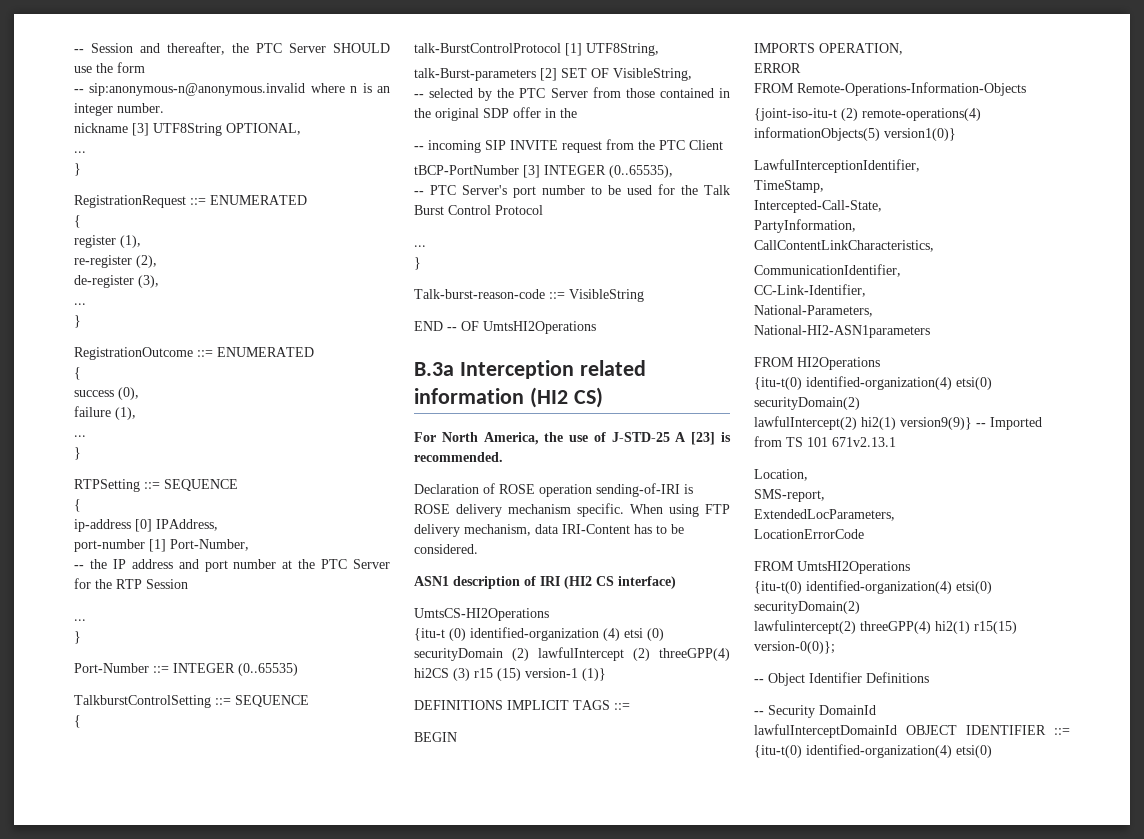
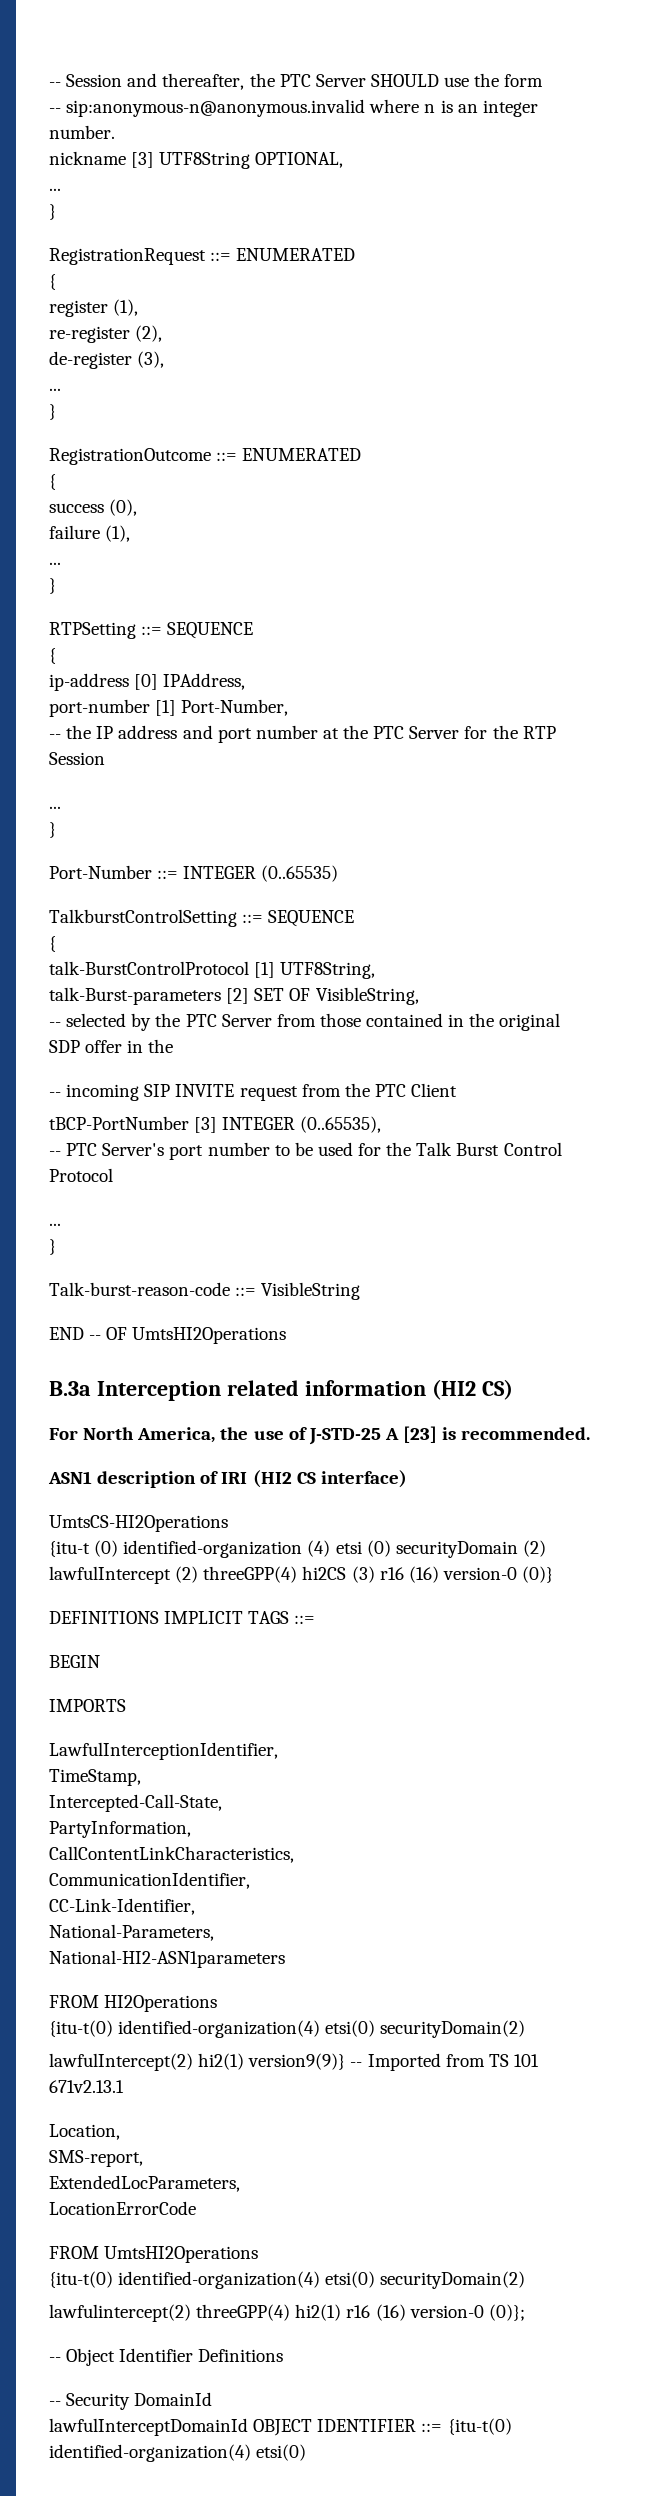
[414,483,693,497] [414,503,730,517] [414,524,684,537] [414,544,478,554] // Declaration of ROSE operation sending-of-IRI is ROSE delivery mechanism specific. When using FTP delivery mechanism, data IRI-Content has to be considered. -> (591, 1433) none
[474,668,606,681] r15 (15) version-1 (1)} -> [379,1566,554,1583] r16 (16) version-0 (0)}
[819,43,903,55] [754,63,801,73] [754,82,1026,96] [754,108,981,121] [754,127,956,141] OPERATION, // ERROR // FROM Remote-Operations-Information-Objects // {joint-iso-itu-t (2) remote-operations(4) informationObjects(5) version1(0)} -> (126, 1705) none
[974,621,1017,634] [754,641,835,654] r15(15) version-0(0)}; -> [346,2304,525,2321] r16 (16) version-0 (0)};

